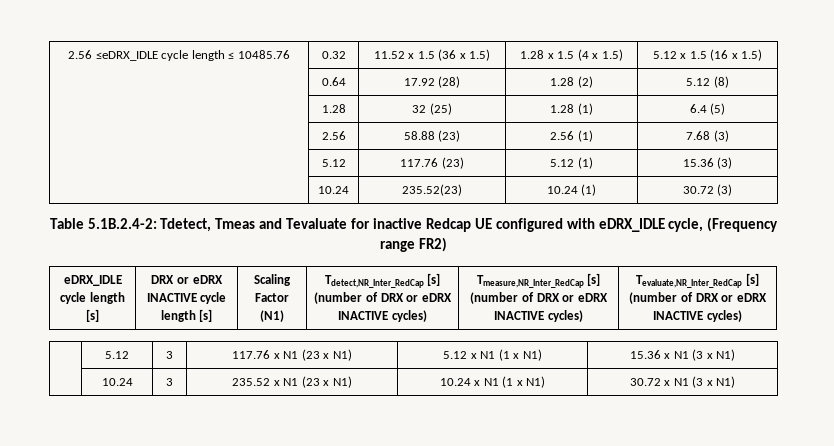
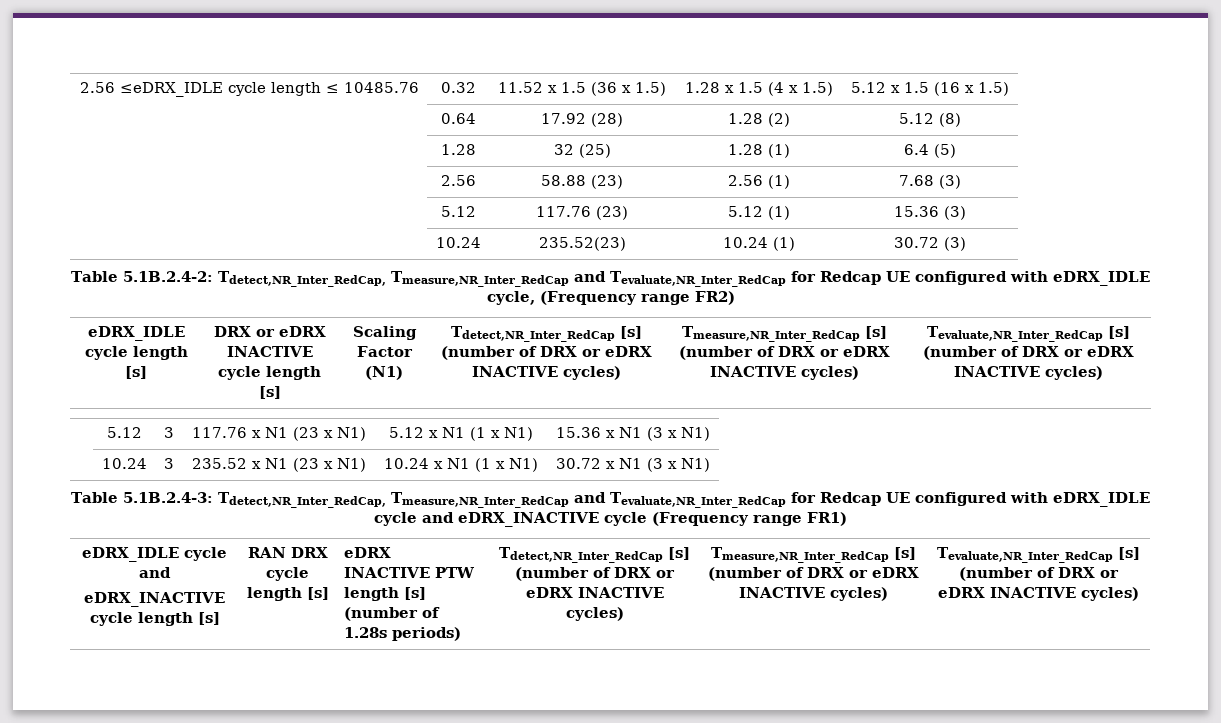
[160,218,422,232] Tdetect, Tmeas and Tevaluate for inactive -> [217,271,816,287] Tdetect,NR_Inter_RedCap, Tmeasure,NR_Inter_RedCap and Tevaluate,NR_Inter_RedCap for
(736, 382) none -> [71,492,1150,508] [374,512,847,527] [82,547,227,562] [139,567,171,578] [84,592,225,607] [89,612,220,626] [247,547,328,558] [266,567,309,581] [246,587,329,601] [343,547,391,558] [343,567,475,578] [343,587,426,601] [343,607,440,621] [343,627,461,641] [499,547,690,563] [515,567,675,581] [525,587,664,598] [565,607,624,621] [711,547,916,563] [708,567,919,581] [739,587,888,601] [936,547,1140,563] [958,567,1119,581] [937,587,1139,601] // Table 5.1B.2.4-3: Tdetect,NR_Inter_RedCap, Tmeasure,NR_Inter_RedCap and Tevaluate,NR_Inter_RedCap for Redcap UE configured with eDRX_IDLE cycle and eDRX_INACTIVE cycle (Frequency range FR1) // eDRX_IDLE cycle and // eDRX_INACTIVE cycle length [s] | RAN DRX cycle length [s] | eDRX INACTIVE PTW length [s] (number of 1.28s periods) | Tdetect,NR_Inter_RedCap [s] (number of DRX or eDRX INACTIVE cycles) | Tmeasure,NR_Inter_RedCap [s] (number of DRX or eDRX INACTIVE cycles) | Tevaluate,NR_Inter_RedCap [s] (number of DRX or eDRX INACTIVE cycles)

